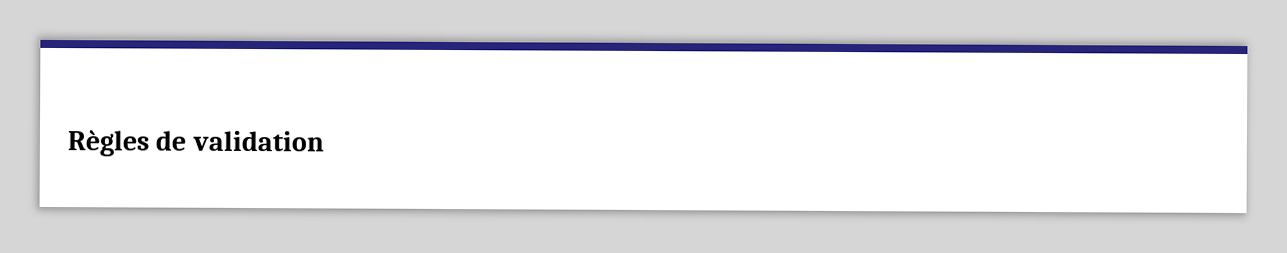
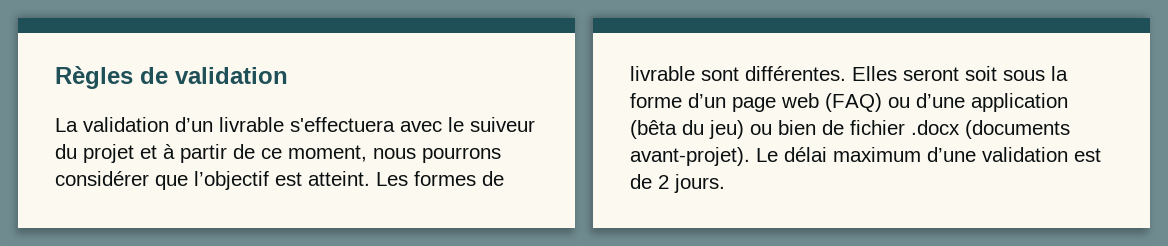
(324, 141) none -> [55,117,535,132] [55,144,501,163] [55,171,504,190] [630,66,1068,81] [630,93,1068,112] [630,120,1070,139] [630,147,1101,166] [630,174,725,193] // La validation d’un livrable s'effectuera avec le suiveur du projet et à partir de ce moment, nous pourrons considérer que l’objectif est atteint. Les formes de livrable sont différentes. Elles seront soit sous la forme d’un page web (FAQ) ou d’une application (bêta du jeu) ou bien de fichier .docx (documents avant-projet). Le délai maximum d’une validation est de 2 jours.

